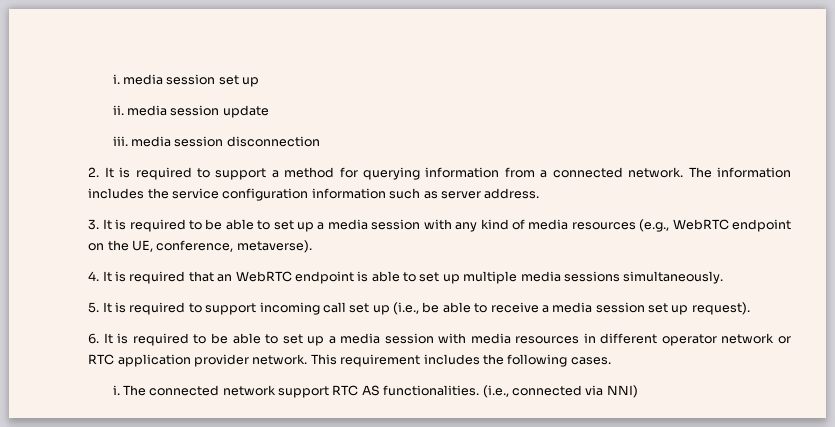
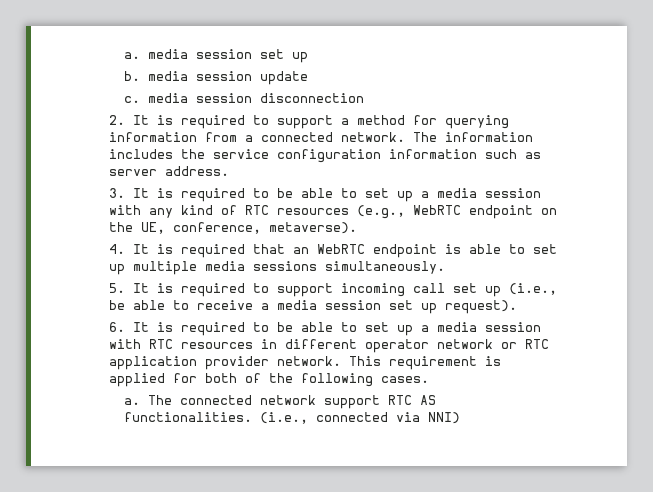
[112,74,120,84] i. -> [124,52,141,59] a.
[112,105,124,115] ii. -> [124,71,141,81] b.
[112,136,128,146] iii. -> [124,96,141,103] c.
[528,219,569,230] media -> [245,205,270,215] RTC
[470,333,511,344] media -> [149,339,174,349] RTC
[423,354,480,365] includes -> [485,356,502,366] [109,373,262,387] is applied for both of
[112,385,120,395] i. -> [124,398,141,405] a.

